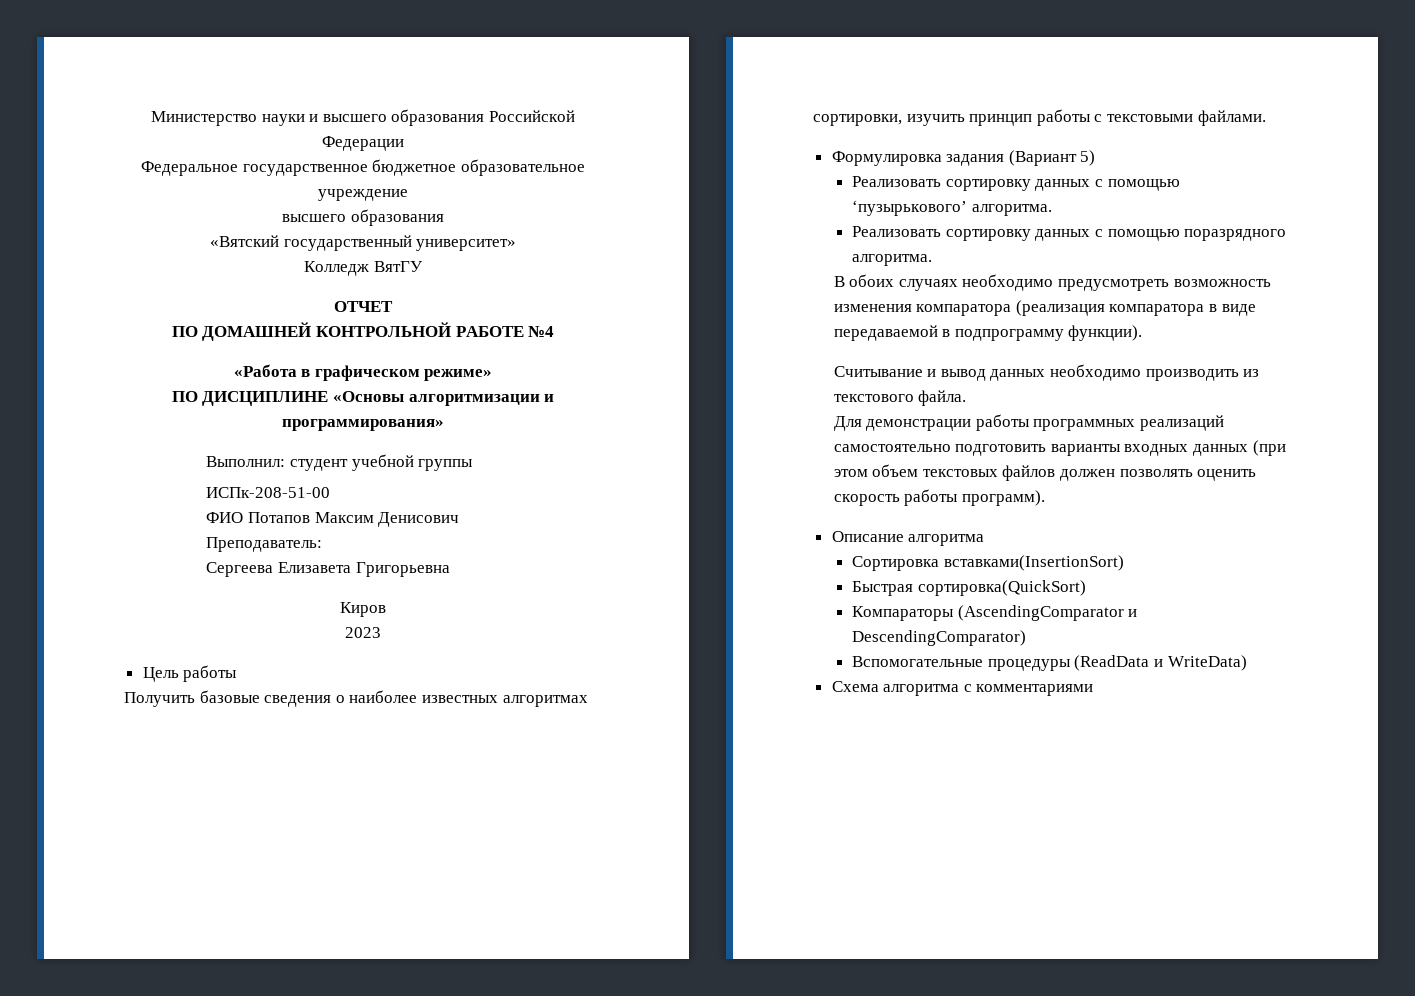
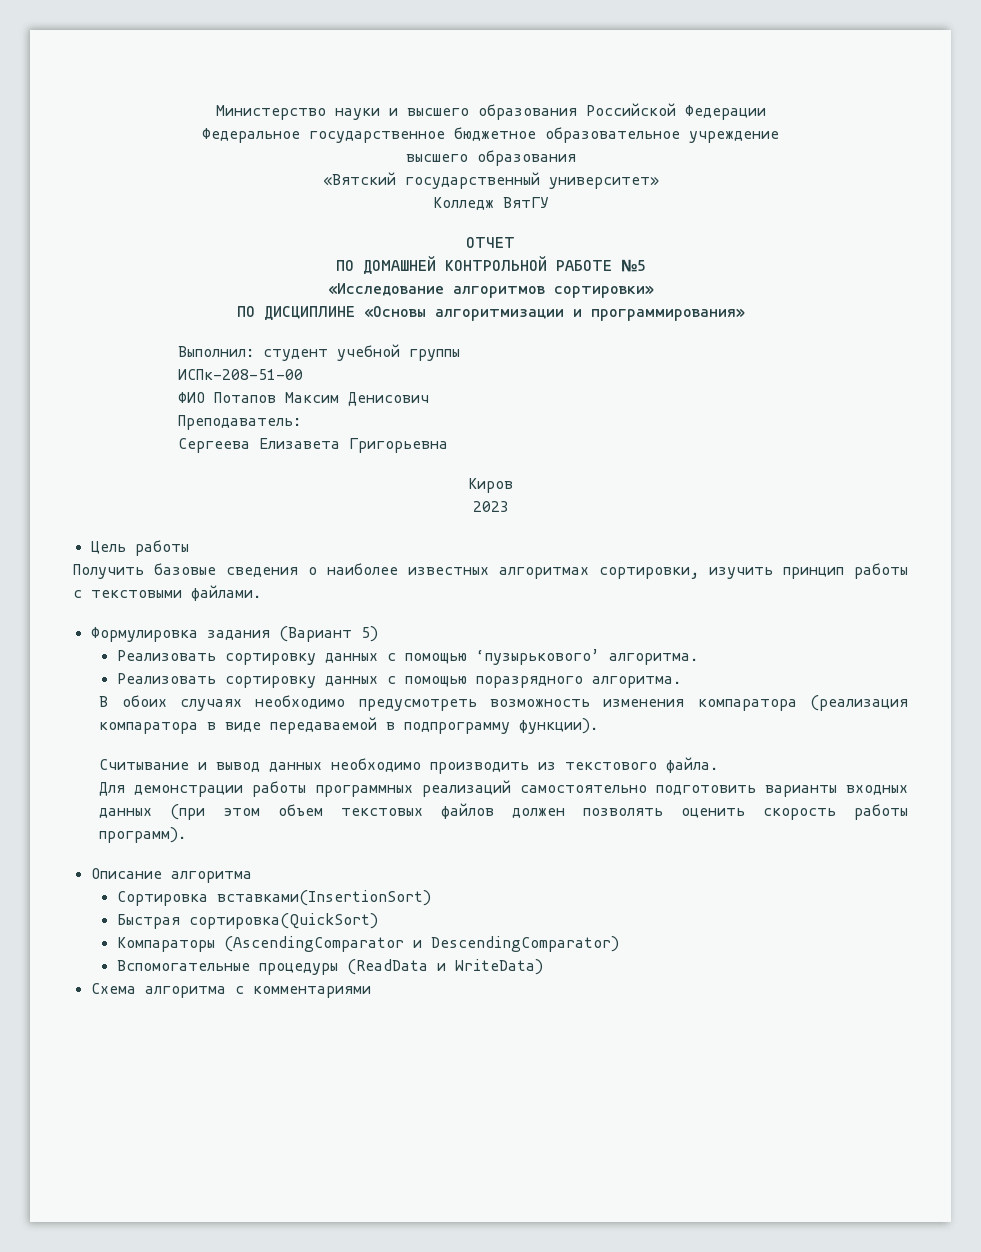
[528,326,555,337] [233,364,493,381] №4 // «Работа в графическом режиме» -> [620,259,646,272] [327,283,654,298] №5 // «Исследование алгоритмов сортировки»

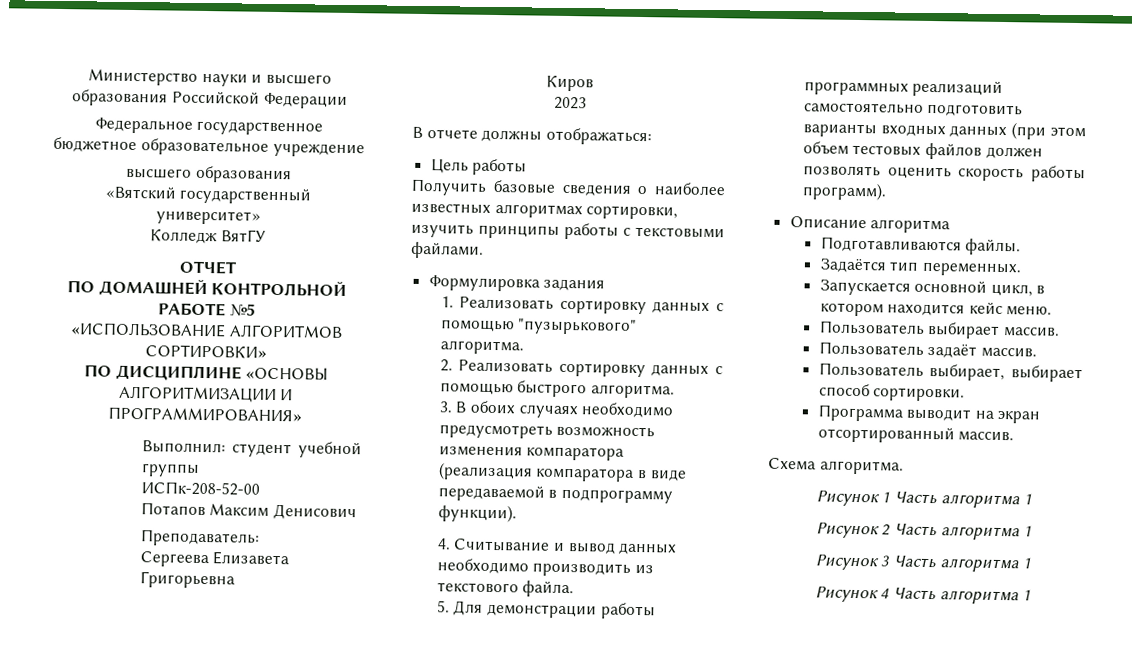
[327,283,654,298] «Исследование алгоритмов сортировки» -> [70,322,343,338] [145,344,267,359] «ИСПОЛЬЗОВАНИЕ АЛГОРИТМОВ СОРТИРОВКИ»
[363,306,745,321] «Основы алгоритмизации и программирования» -> [245,366,329,381] [118,385,294,404] [108,406,302,422] «ОСНОВЫ АЛГОРИТМИЗАЦИИ И ПРОГРАММИРОВАНИЯ»
[178,369,304,380] [178,392,206,403] ИСПк-208-51-00 // ФИО -> [140,481,260,496] ИСПк-208-52-00 //
(509, 506) none -> [412,126,652,146] // В отчете должны отображаться:
[783,567,844,579] принцип -> [478,224,560,239] принципы
[278,626,378,642] [116,649,698,665] [116,673,681,688] (Вариант 5) // Реализовать сортировку данных с помощью ‘пузырькового’ алгоритма. // Реализовать сортировку данных с помощью поразрядного алгоритма. // -> [440,296,724,315] [439,318,638,335] [439,340,524,355] [439,359,723,378] [439,380,676,399] [438,401,453,413] // 1. Реализовать сортировку данных с помощью "пузырькового" алгоритма. // 2. Реализовать сортировку данных с помощью быстрого алгоритма. // 3.
(599, 726) none -> [436,538,451,550] 4.
(719, 765) none -> [436,600,450,613] 5.
[341,808,424,816] текстовых -> [852,144,922,156] тестовых
[116,890,431,906] [116,913,378,929] [116,936,619,952] [116,959,543,975] [90,983,371,998] Сортировка вставками(InsertionSort) // Быстрая сортировка(QuickSort) // Компараторы (AscendingComparator и DescendingComparator) // Вспомогательные процедуры (ReadData и WriteData) // Схема алгоритма с комментариями -> [820,236,1022,256] [819,258,1021,277] [819,279,1046,297] [819,301,1053,317] [819,320,1060,339] [818,341,1037,359] [818,362,1083,383] [818,383,966,402] [817,404,1041,424] [817,425,1015,444] [768,457,904,475] [815,490,1033,509] [815,522,1033,541] [814,554,1032,573] [814,586,1032,605] Подготавливаются файлы. // Задаётся тип переменных. // Запускается основной цикл, в котором находится кейс меню. // Пользователь выбирает массив. // Пользователь задаёт массив. // Пользователь выбирает, выбирает способ сортировки. // Программа выводит на экран отсортированный массив. // Схема алгоритма. // Рисунок 1 Часть алгоритма 1 // Рисунок 2 Часть алгоритма 1 // Рисунок 3 Часть алгоритма 1 // Рисунок 4 Часть алгоритма 1

